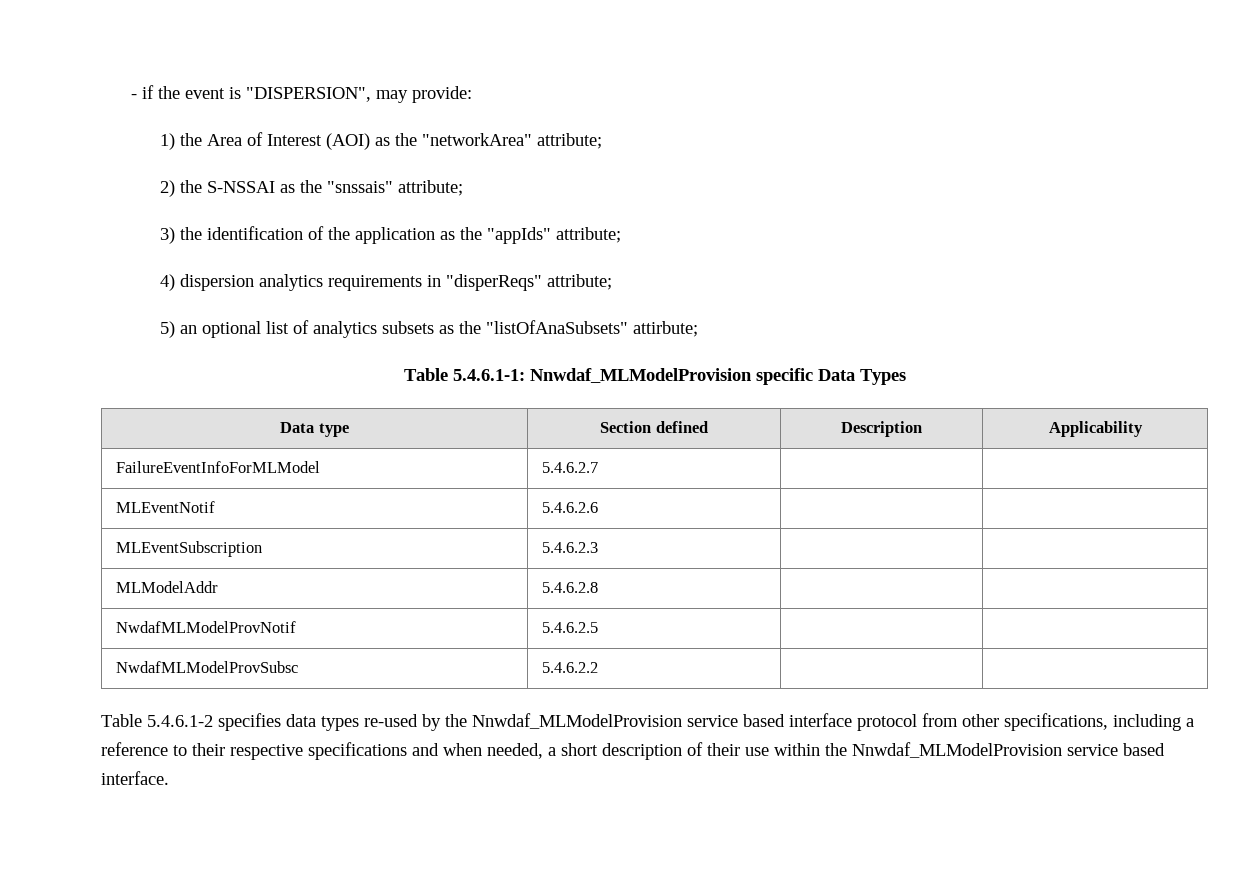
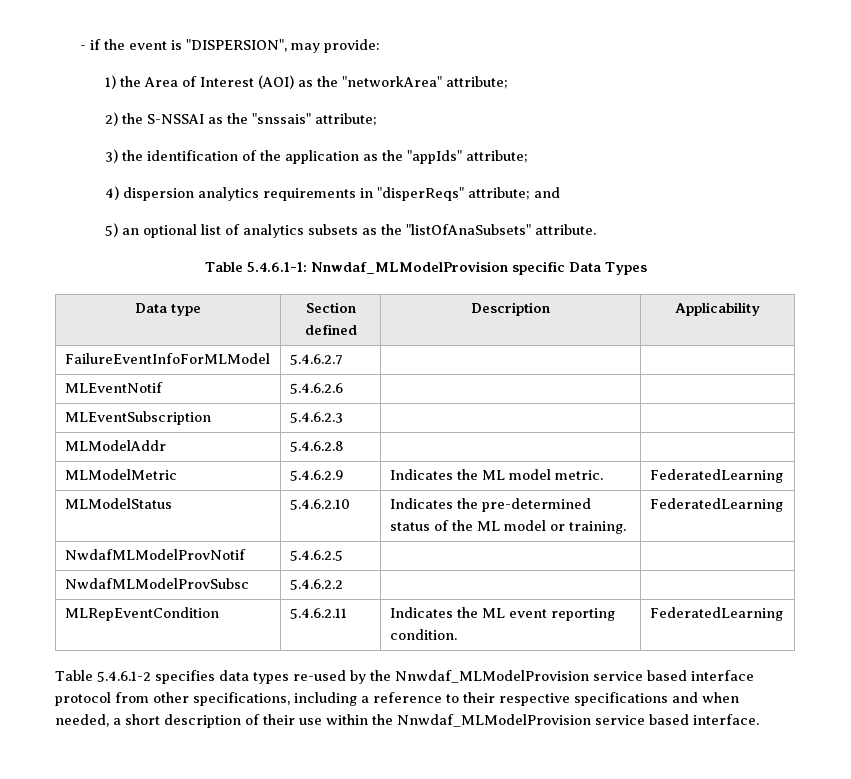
(613, 282) none -> [534,187,561,198] and
[633,321,699,337] attirbute; -> [535,224,597,235] attribute.
[115,621,296,633] [541,622,598,633] [115,661,298,673] [541,662,598,673] NwdafMLModelProvNotif | 5.4.6.2.5 | | // NwdafMLModelProvSubsc | 5.4.6.2.2 | | -> [65,469,178,480] [290,470,345,481] [390,469,604,480] [650,469,784,483] [65,498,173,509] [290,499,351,510] [390,498,592,512] [390,520,627,534] [650,498,784,512] [65,549,247,560] [290,550,344,561] [65,578,250,589] [290,579,344,590] [65,607,220,621] [290,608,348,619] [390,607,616,621] [390,629,458,640] [650,607,784,621] MLModelMetric | 5.4.6.2.9 | Indicates the ML model metric. | FederatedLearning // MLModelStatus | 5.4.6.2.10 | Indicates the pre-determined status of the ML model or training. | FederatedLearning // NwdafMLModelProvNotif | 5.4.6.2.5 | | // NwdafMLModelProvSubsc | 5.4.6.2.2 | | // MLRepEventCondition | 5.4.6.2.11 | Indicates the ML event reporting condition. | FederatedLearning

